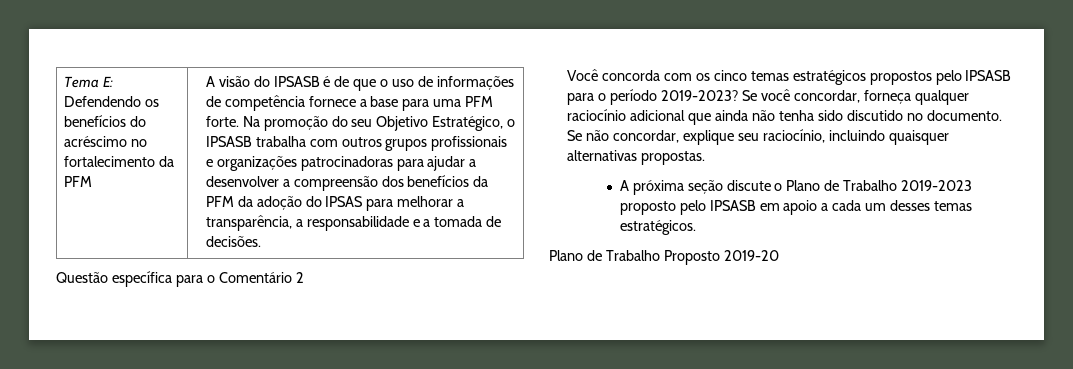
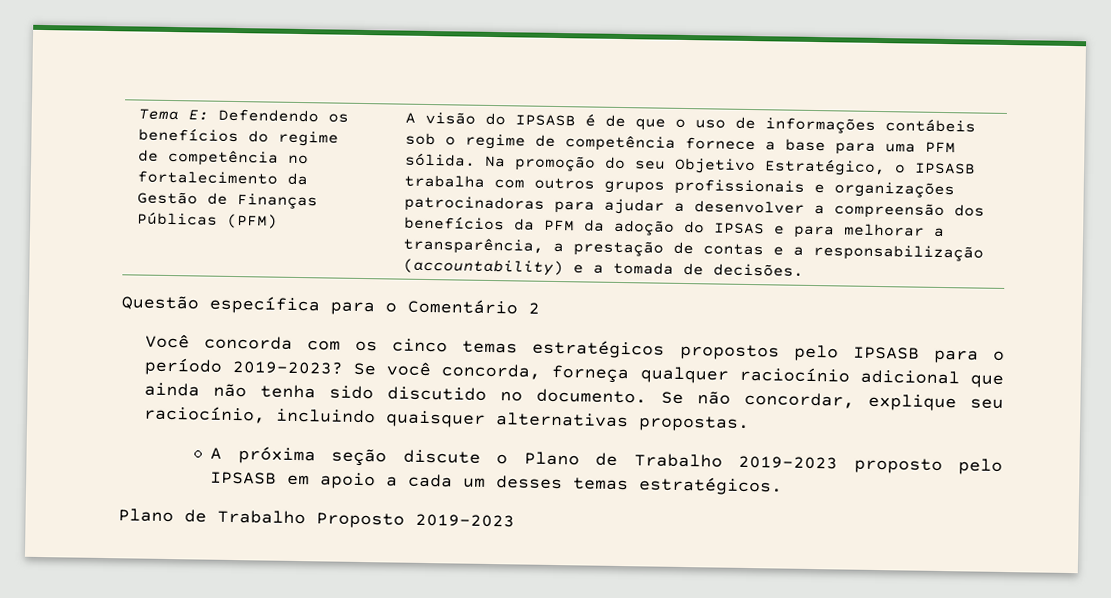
[63,136,147,147] [63,156,174,167] [63,176,92,187] acréscimo no fortalecimento da PFM -> [278,130,340,147] [138,149,310,167] [137,170,309,186] [137,191,319,210] [137,211,279,229] regime de competência no fortalecimento da Gestão de Finanças Públicas (PFM)
(514, 83) none -> [884,118,976,133] [404,132,526,150] contábeis sob o regime
[205,116,239,127] forte. -> [404,152,476,167] sólida.
(364, 201) none -> [773,225,785,235] e
[306,216,409,231] responsabilidade -> [572,240,984,262] [402,258,564,277] prestação de contas e a responsabilização (accountability)
[793,90,860,103] concordar, -> [441,363,542,380] concorda,
[723,250,779,261] 2019-20 -> [415,513,515,528] 2019-2023

